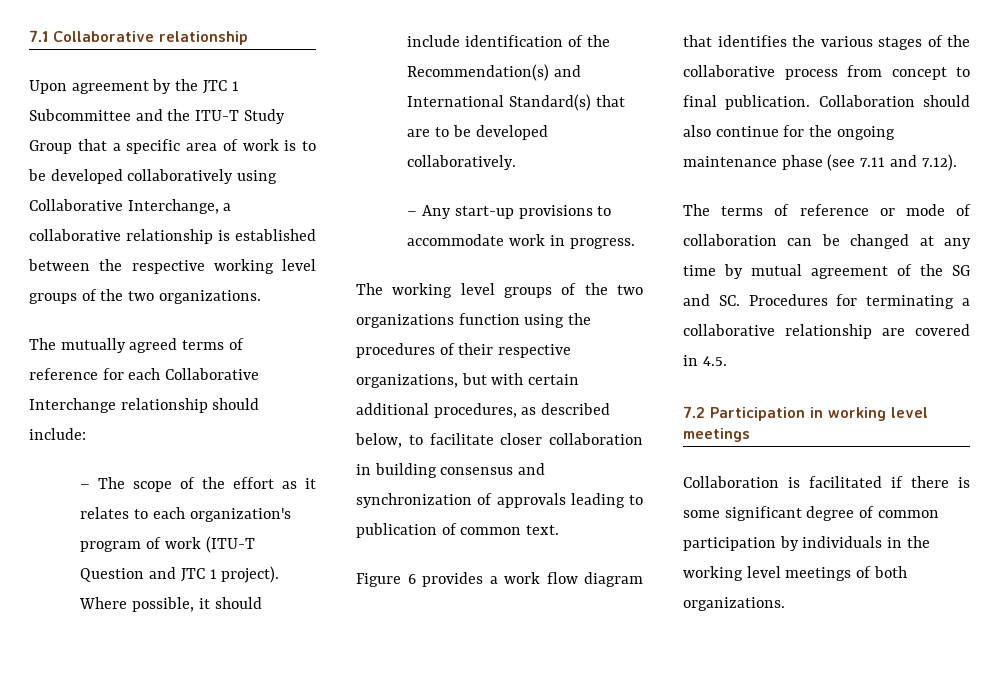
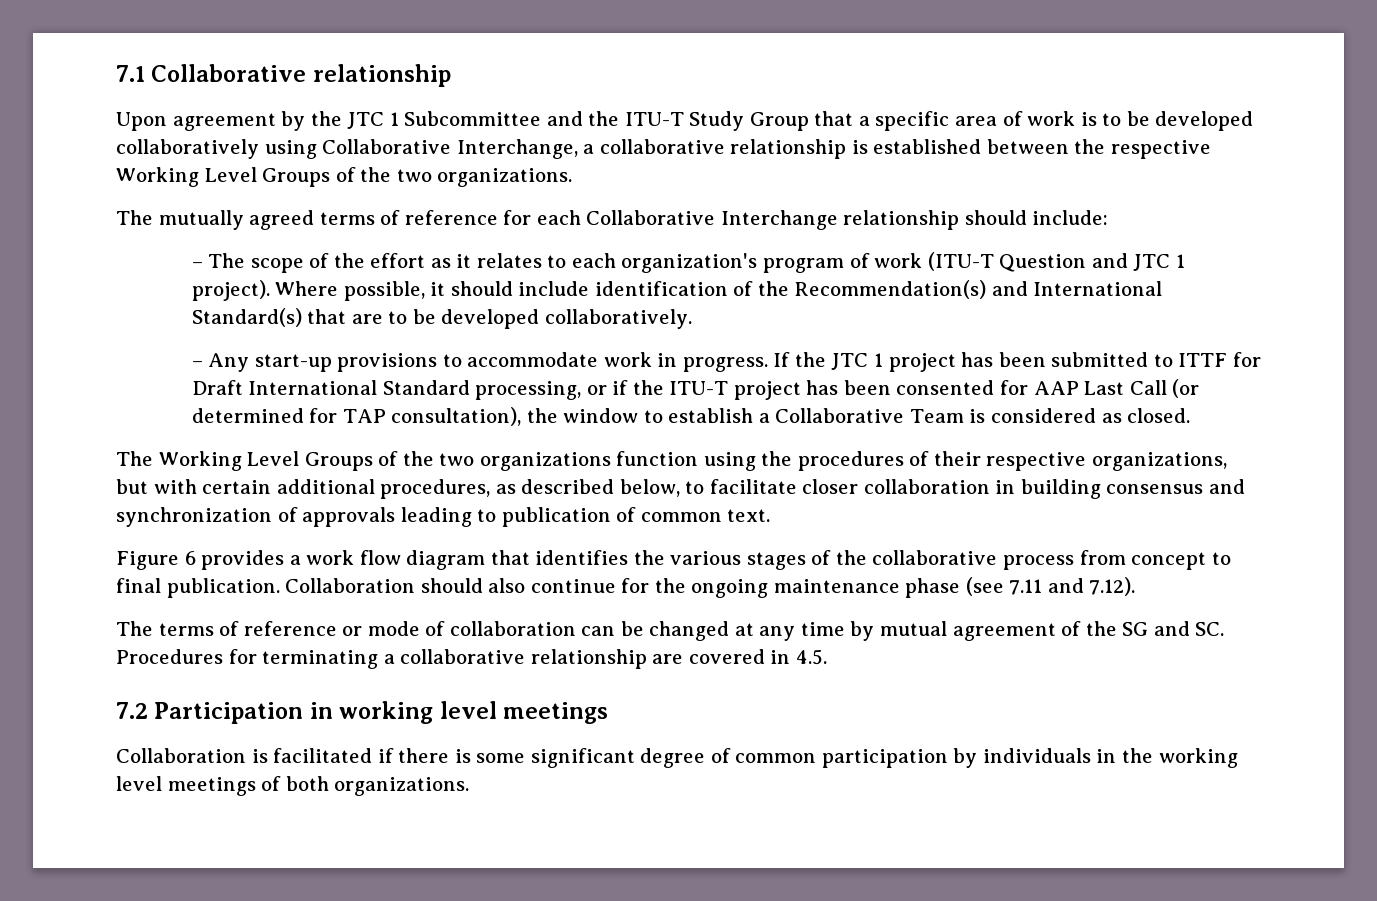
[213,259,316,274] [29,293,77,304] working level groups -> [116,167,331,187] Working Level Groups
[356,283,552,298] // The working level groups -> [773,352,1261,372] [191,379,1200,400] [191,407,1191,426] [116,451,373,471] If the JTC 1 project has been submitted to ITTF for Draft International Standard processing, or if the ITU-T project has been consented for AAP Last Call (or determined for TAP consultation), the window to establish a Collaborative Team is considered as closed. // The Working Level Groups

